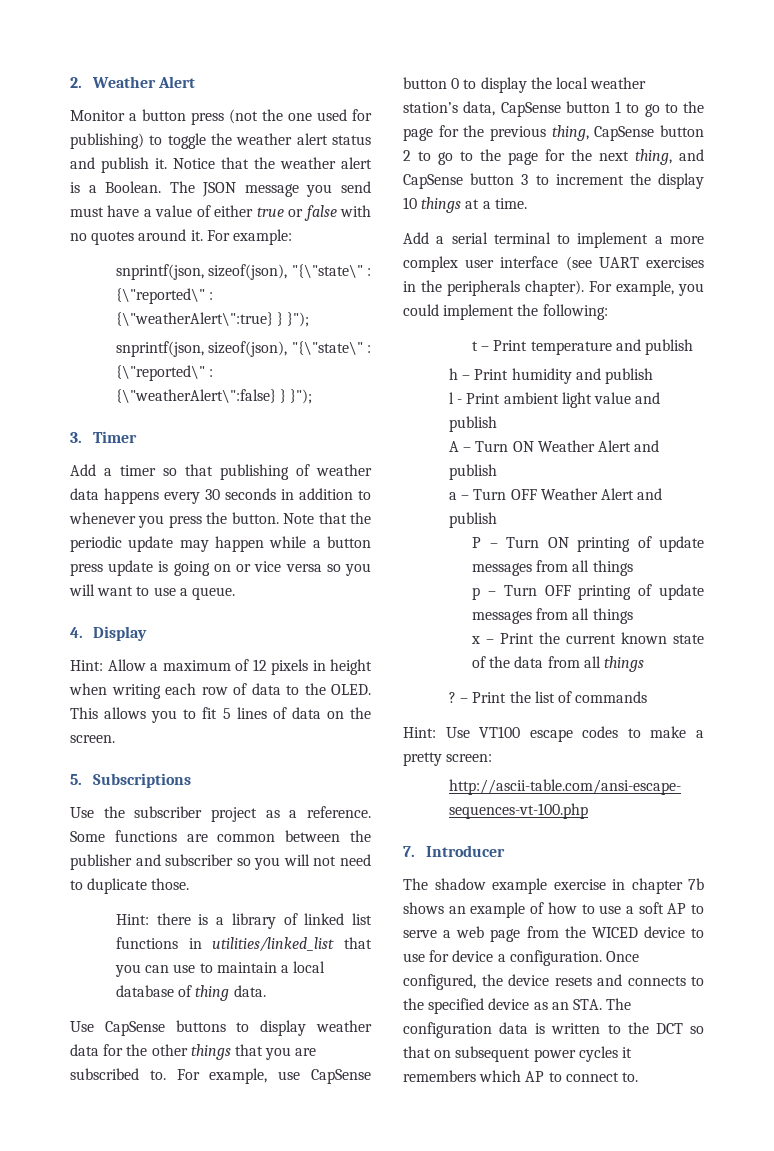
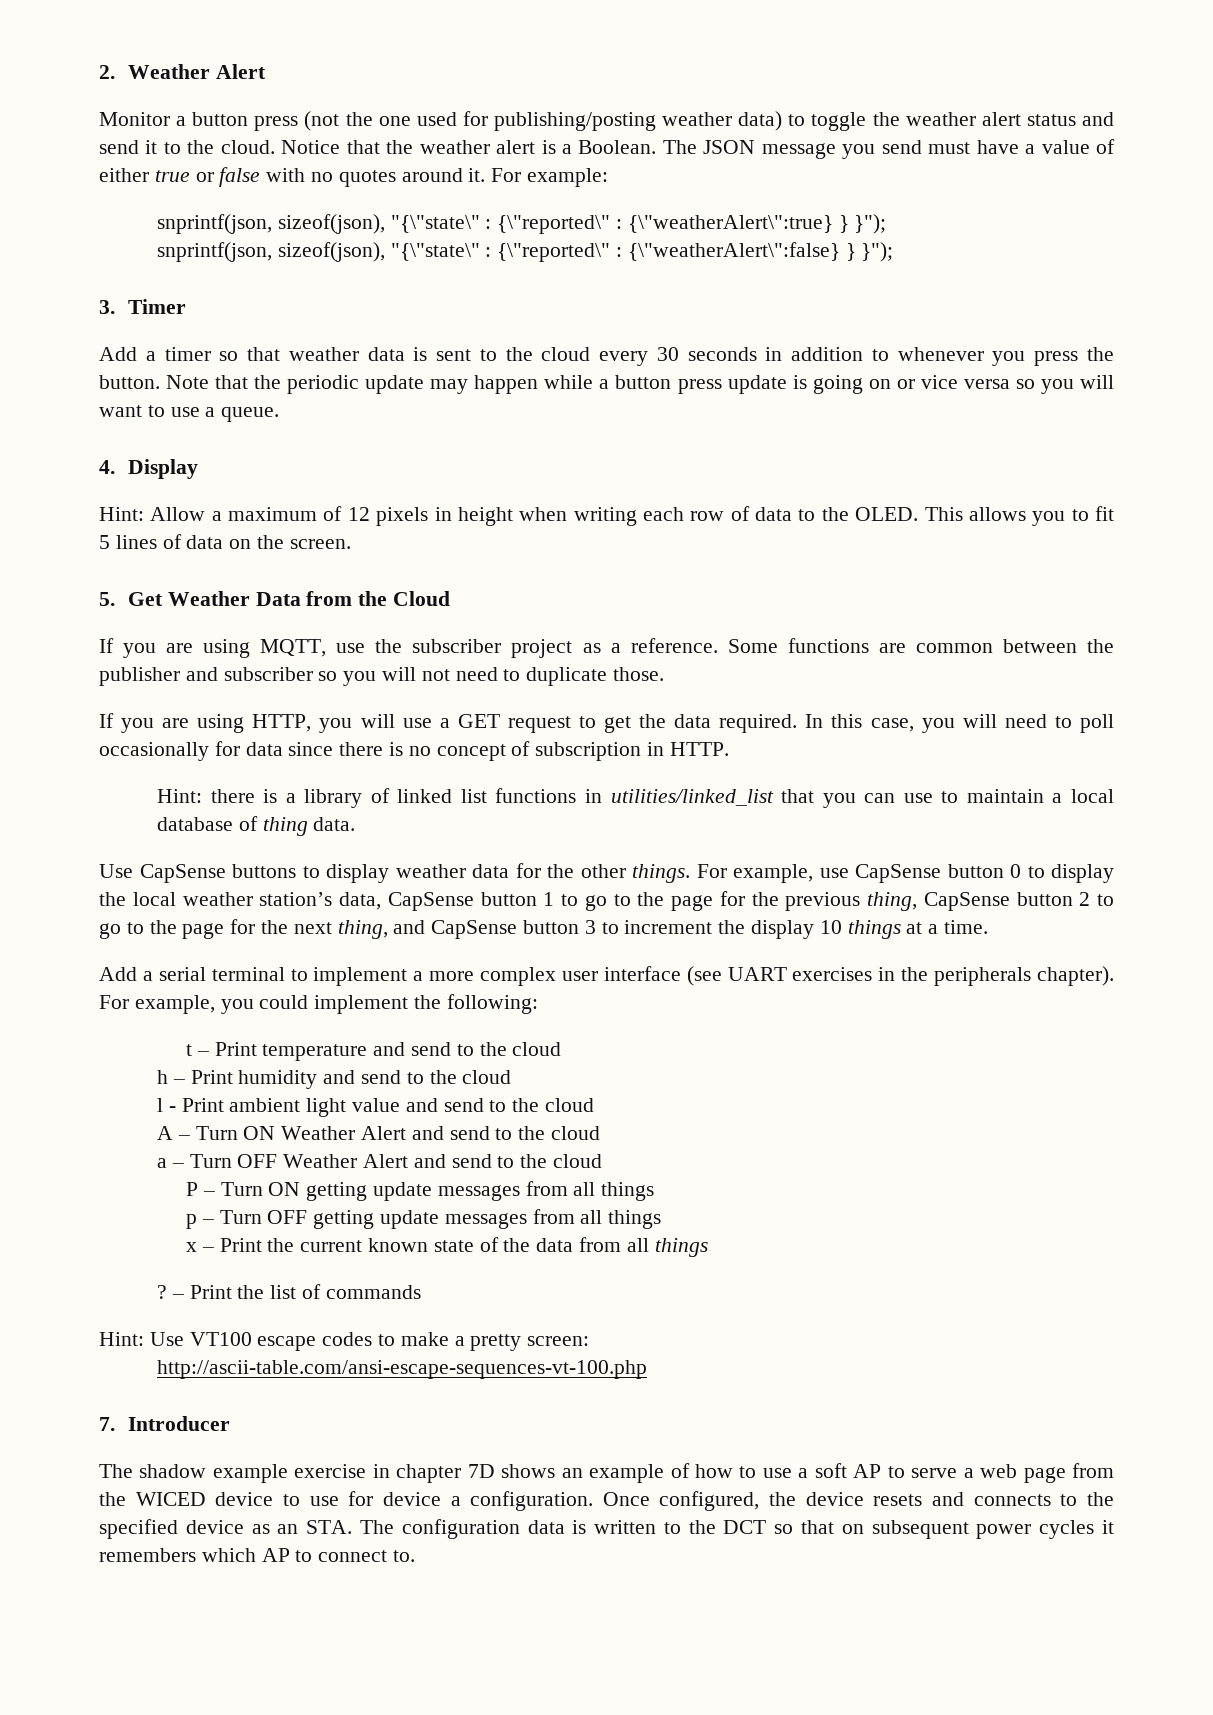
[70,133,144,149] publishing) -> [493,111,783,131] publishing/posting weather data)
[101,157,167,173] publish it. -> [99,140,275,154] send it to the cloud.
[220,464,372,480] [70,488,159,504] publishing of weather data happens -> [288,347,591,361] weather data is sent to the cloud
[93,773,192,788] [70,807,94,818] Subscriptions // Use -> [127,591,451,606] [99,638,366,658] Get Weather Data from the Cloud // If you are using MQTT, use
(190, 884) none -> [99,713,1114,733] [99,741,729,761] // If you are using HTTP, you will use a GET request to get the data required. In this case, you will need to poll occasionally for data since there is no concept of subscription in HTTP.
[190,1044,317,1060] [70,1068,166,1080] things that you are subscribed to. -> [632,864,690,883] things.
[644,339,693,355] publish -> [410,1042,562,1056] send to the cloud
[604,368,653,384] publish -> [361,1070,512,1084] send to the cloud
[449,416,498,432] publish -> [443,1098,595,1112] send to the cloud
[449,464,498,480] publish -> [449,1126,601,1140] send to the cloud
[449,512,498,528] publish -> [451,1154,603,1168] send to the cloud
[577,536,652,552] printing of -> [306,1182,368,1201] getting
[578,584,653,600] printing of -> [313,1210,375,1229] getting
[688,878,704,890] 7b -> [467,1464,495,1478] 7D

